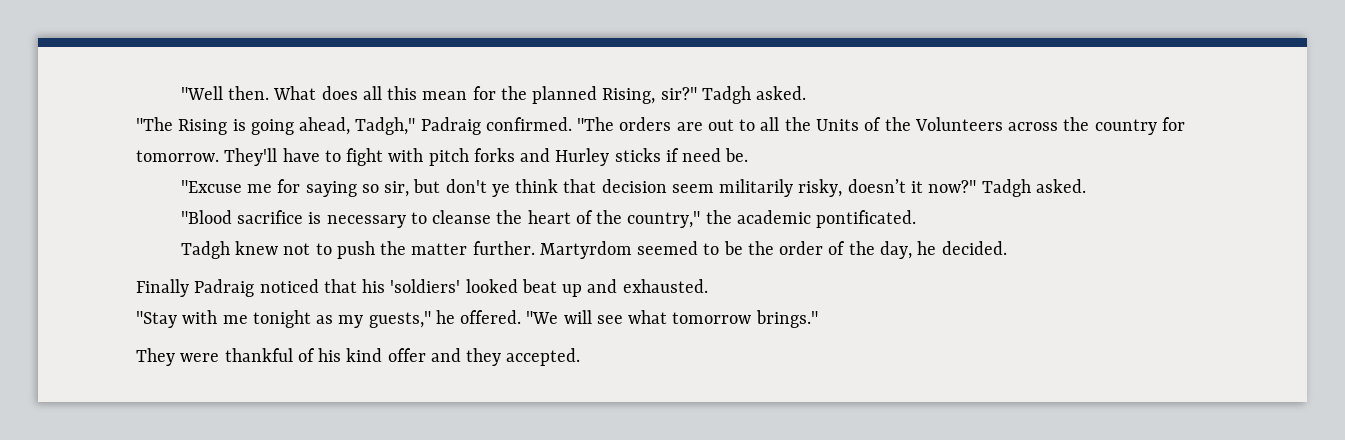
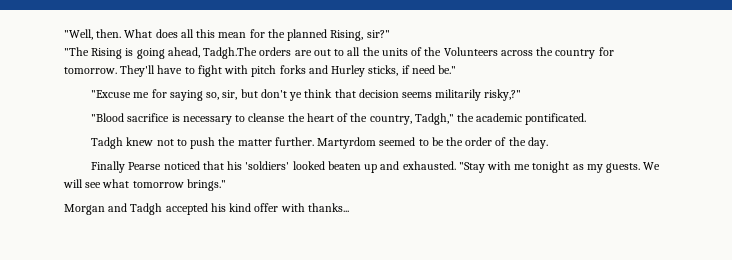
[180,86,223,100] "Well -> [64,29,93,40] "Well,
[701,86,807,104] Tadgh asked. -> (390, 34) none
[355,117,615,135] Tadgh," Padraig confirmed. "The -> [203,47,258,59] Tadgh.The
[815,119,859,131] Units -> [381,48,408,56] units
[614,148,661,162] sticks -> [368,65,399,76] sticks,
[725,148,749,162] be. -> [438,65,457,74] be."
[361,184,379,193] so -> [206,92,220,100] so,
[671,179,1086,197] seem militarily risky, doesn’t it now?" Tadgh asked. -> [402,89,522,101] seems militarily risky,?"
[627,211,701,228] country," -> [369,113,454,125] country, Tadgh,"
[879,241,1007,259] day, he decided. -> [527,137,548,149] day.
[194,279,255,297] Padraig -> [128,162,162,170] Pearse
[521,279,557,293] beat -> [327,161,361,170] beaten
(708, 286) // -> (456, 165) none
[368,310,559,328] guests," he offered. "We -> [606,162,661,173] guests. We
[136,348,581,366] They were thankful of his kind offer and they accepted. -> [64,203,349,215] Morgan and Tadgh accepted his kind offer with thanks...

